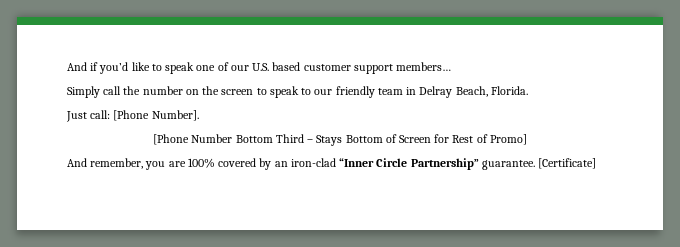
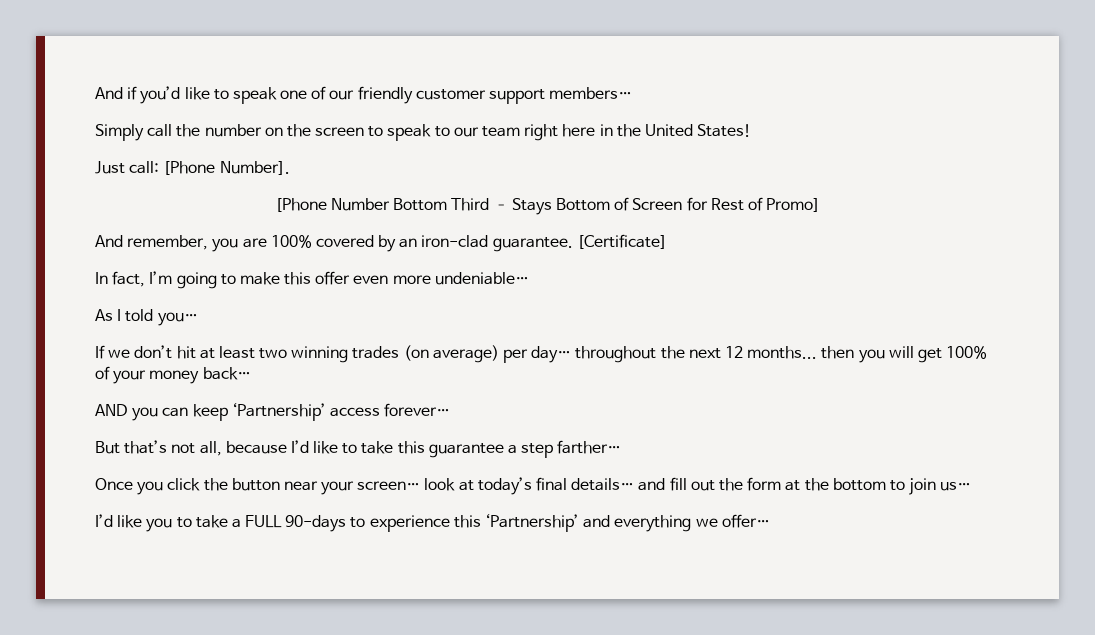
[252,62,301,71] U.S. based -> [357,86,413,104] friendly
[335,86,528,98] friendly team in Delray Beach, Florida. -> [482,124,752,141] team right here in the United States!
[339,158,479,170] “Inner Circle Partnership” -> (489, 241) none
(597, 163) none -> [95,271,529,289] [95,309,198,326] [95,345,988,363] [95,366,251,384] [95,402,451,421] [95,440,622,458] [95,477,972,495] [95,513,770,532] // In fact, I’m going to make this offer even more undeniable… // As I told you… // If we don’t hit at least two winning trades (on average) per day… throughout the next 12 months... then you will get 100% of your money back… // AND you can keep ‘Partnership’ access forever… // But that’s not all, because I’d like to take this guarantee a step farther… // Once you click the button near your screen… look at today’s final details… and fill out the form at the bottom to join us… // I’d like you to take a FULL 90-days to experience this ‘Partnership’ and everything we offer…

